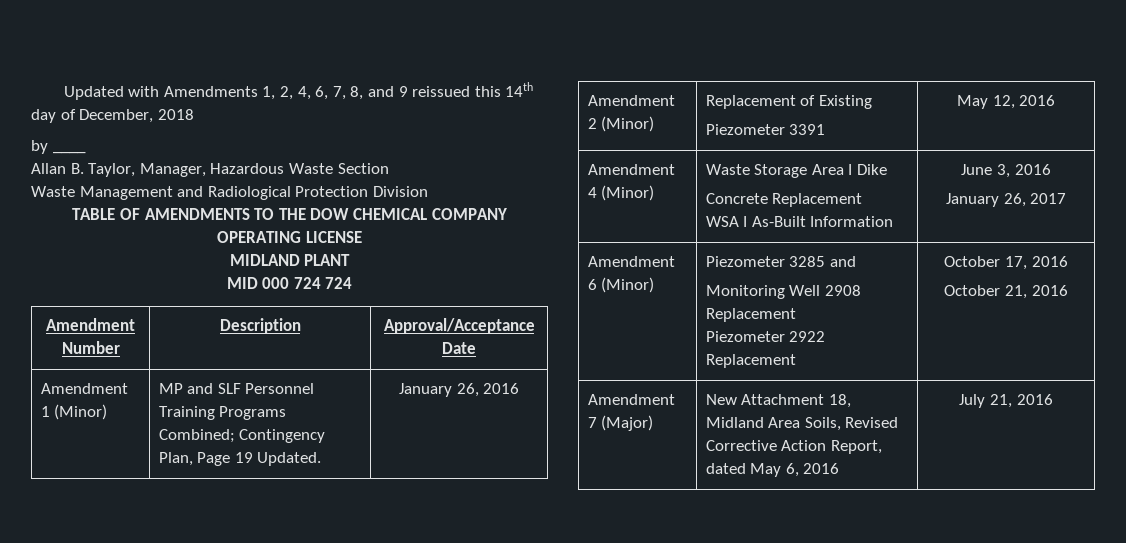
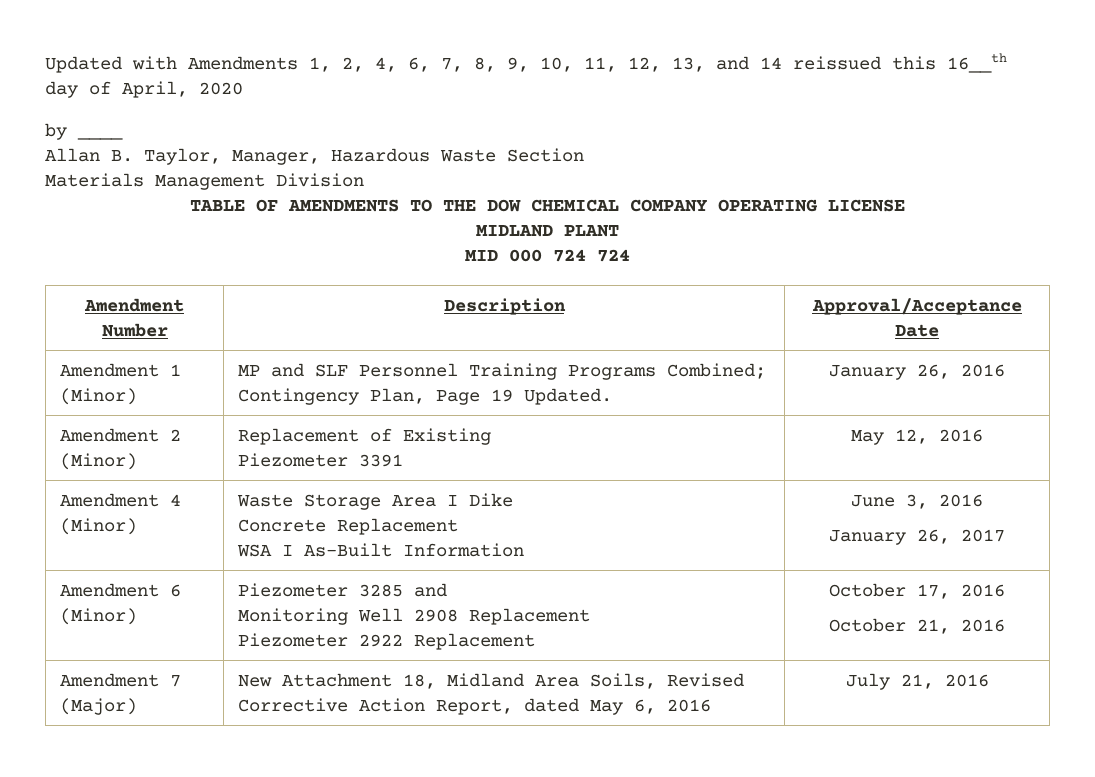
[367,86,408,97] and 9 -> [507,56,782,72] 9, 10, 11, 12, 13, and 14
[505,82,534,97] 14th -> [947,53,1007,73] 16__th
[79,109,194,123] December, 2018 -> [122,81,243,98] April, 2020
[31,186,369,200] Waste Management and Radiological Protection -> [45,173,265,190] Materials Management

